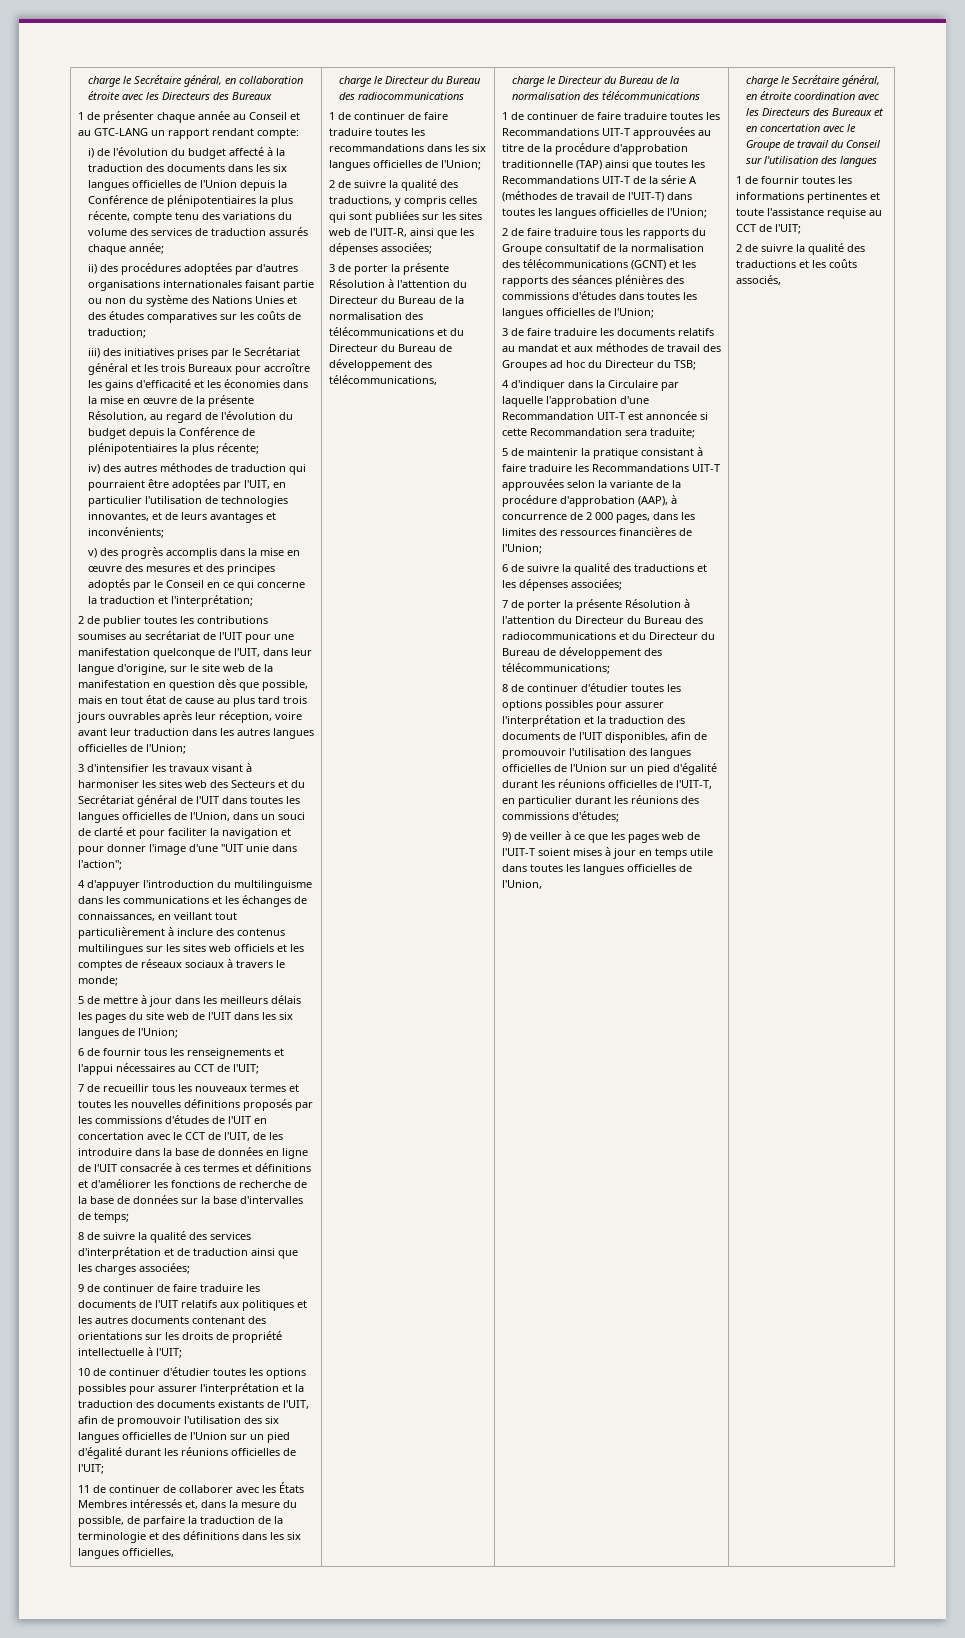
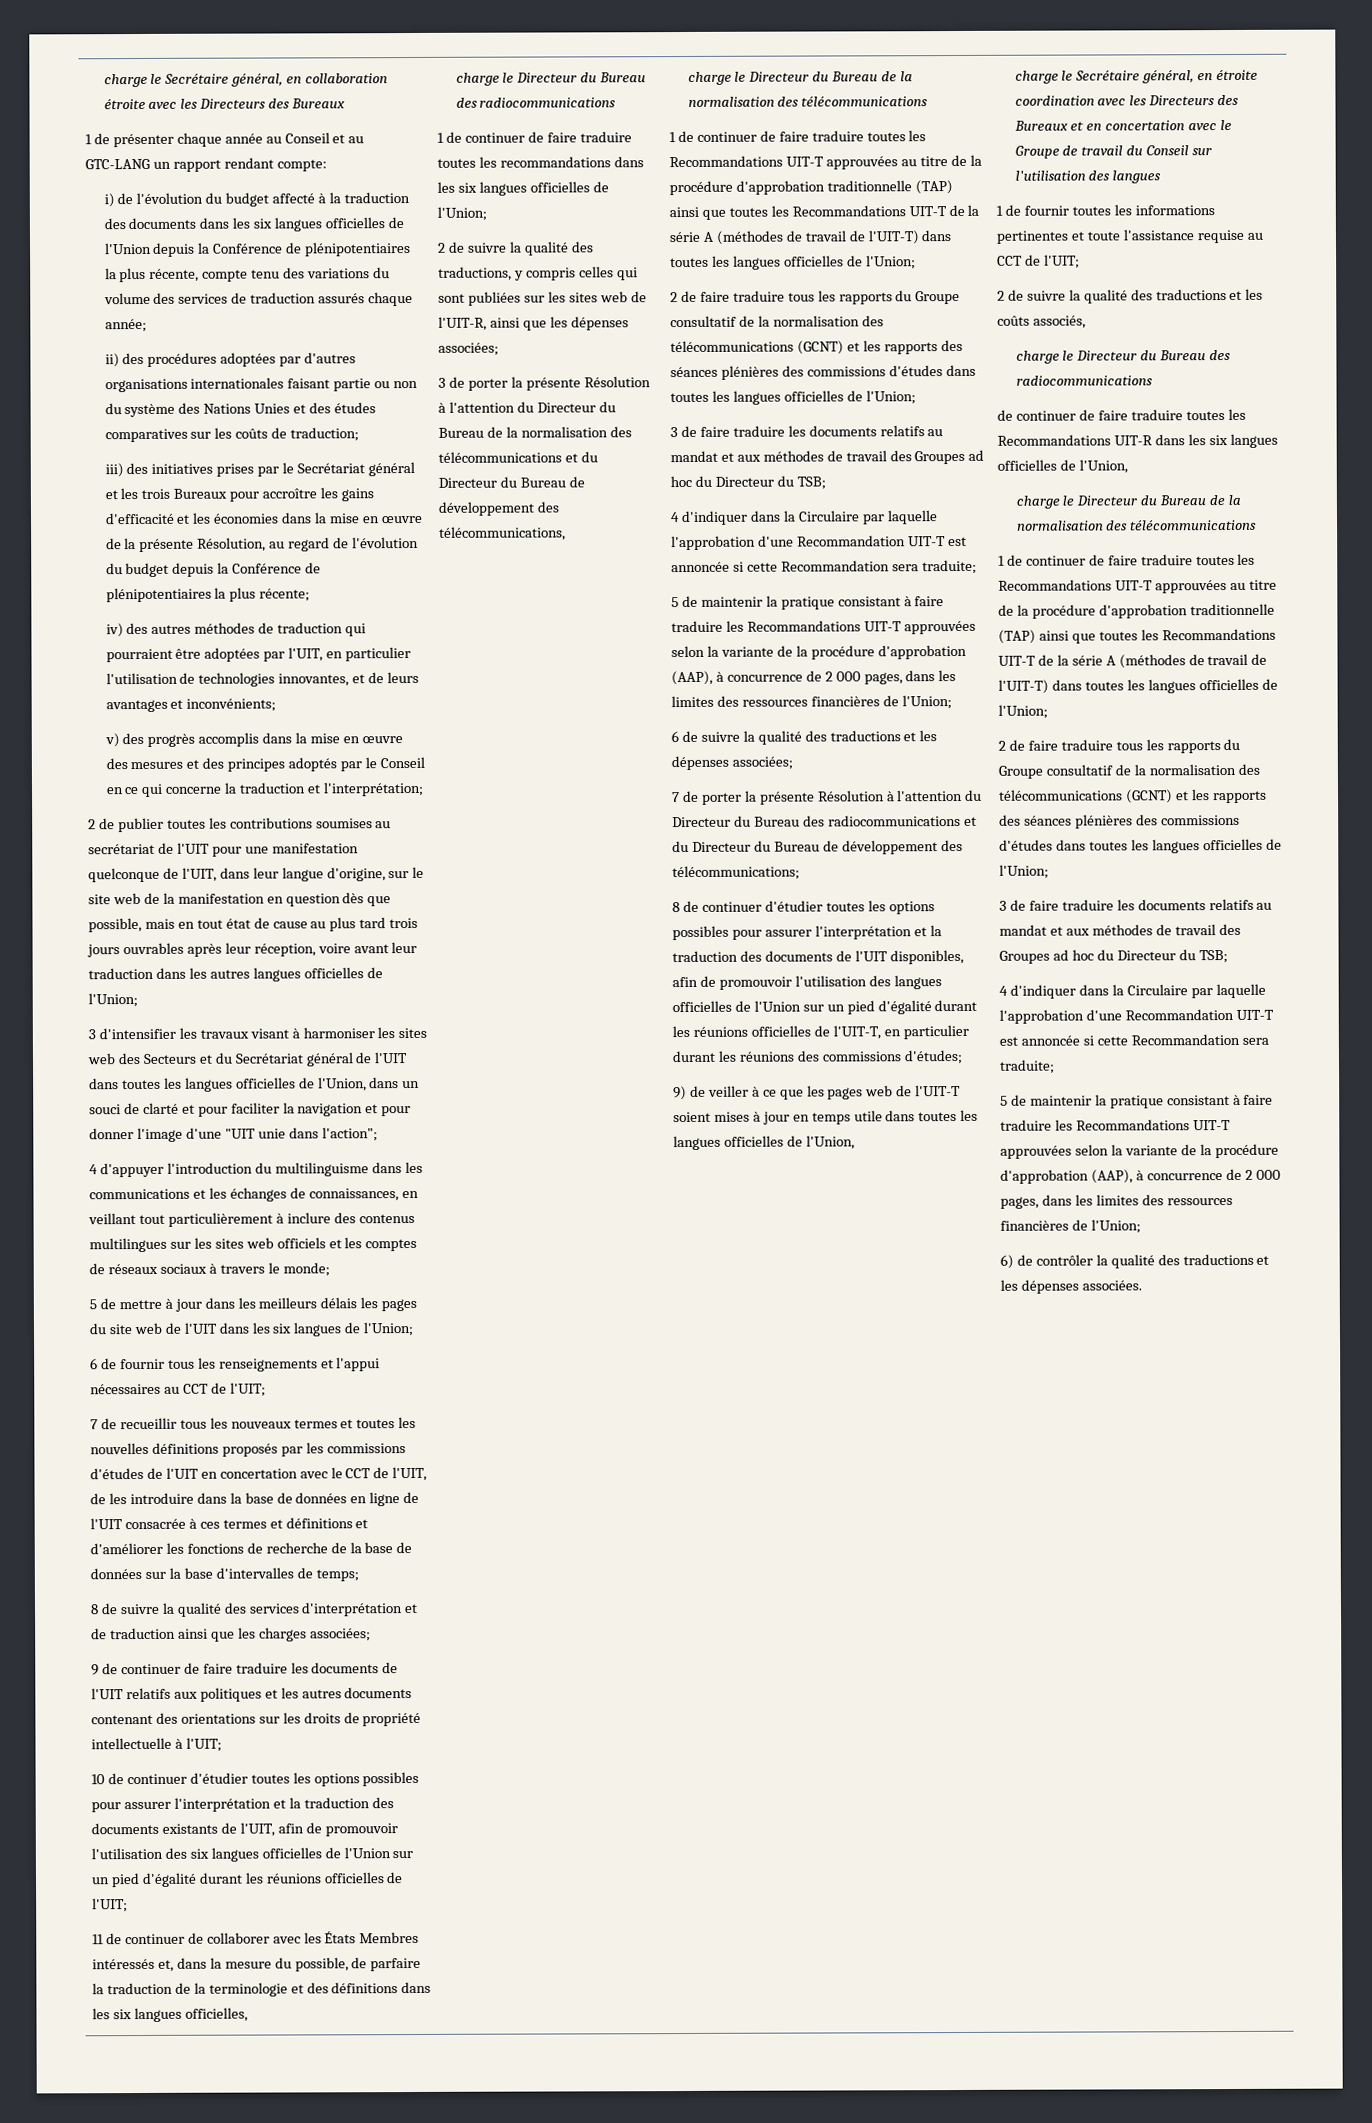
(781, 280) none -> [1015,349,1232,364] [1015,375,1153,386] [997,408,1246,421] [997,433,1278,449] [997,459,1128,474] [1015,494,1242,509] [1016,519,1258,531] [998,553,1256,566] [998,579,1277,594] [998,603,1275,619] [998,628,1276,644] [998,653,1268,669] [998,678,1278,694] [998,704,1049,719] [998,738,1241,754] [998,763,1260,779] [999,789,1267,804] [999,814,1240,829] [999,838,1282,854] [999,864,1050,879] [999,898,1273,911] [999,923,1241,936] [999,949,1228,964] [999,983,1266,999] [999,1008,1274,1024] [999,1033,1269,1046] [999,1059,1056,1074] [1000,1094,1274,1109] [1000,1119,1231,1131] [1000,1143,1279,1159] [1000,1168,1281,1184] [1000,1194,1233,1209] [1000,1219,1141,1234] [1000,1253,1270,1269] [1000,1279,1142,1294] // charge le Directeur du Bureau des radiocommunications // de continuer de faire traduire toutes les Recommandations UIT-R dans les six langues officielles de l'Union, // charge le Directeur du Bureau de la normalisation des télécommunications // 1 de continuer de faire traduire toutes les Recommandations UIT-T approuvées au titre de la procédure d'approbation traditionnelle (TAP) ainsi que toutes les Recommandations UIT-T de la série A (méthodes de travail de l'UIT-T) dans toutes les langues officielles de l'Union; // 2 de faire traduire tous les rapports du Groupe consultatif de la normalisation des télécommunications (GCNT) et les rapports des séances plénières des commissions d'études dans toutes les langues officielles de l'Union; // 3 de faire traduire les documents relatifs au mandat et aux méthodes de travail des Groupes ad hoc du Directeur du TSB; // 4 d'indiquer dans la Circulaire par laquelle l'approbation d'une Recommandation UIT-T est annoncée si cette Recommandation sera traduite; // 5 de maintenir la pratique consistant à faire traduire les Recommandations UIT-T approuvées selon la variante de la procédure d'approbation (AAP), à concurrence de 2 000 pages, dans les limites des ressources financières de l'Union; // 6) de contrôler la qualité des traductions et les dépenses associées.

